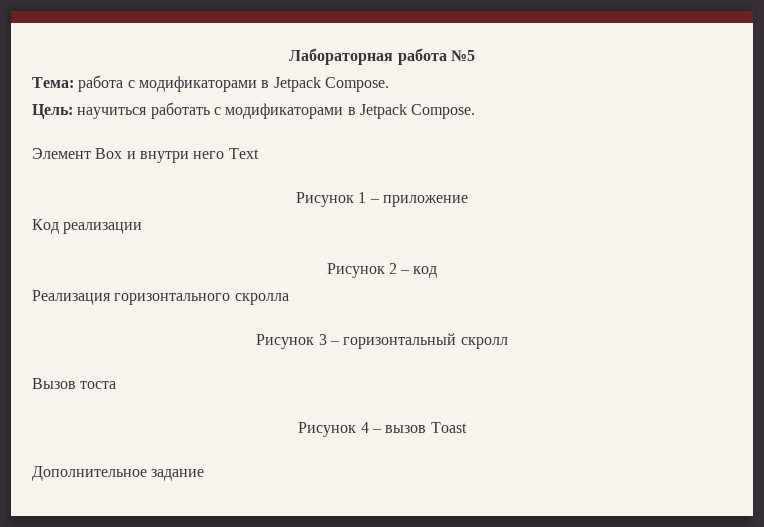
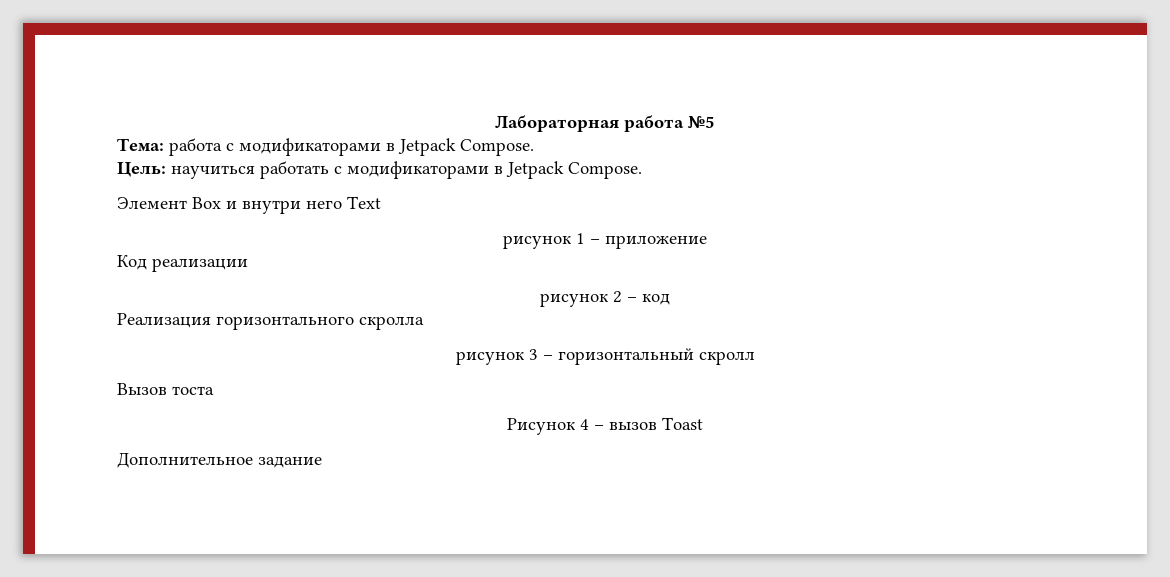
[296,192,355,207] Рисунок -> [503,235,572,249] рисунок
[326,263,385,278] Рисунок -> [540,293,609,307] рисунок
[256,334,315,349] Рисунок -> [455,351,525,365] рисунок

